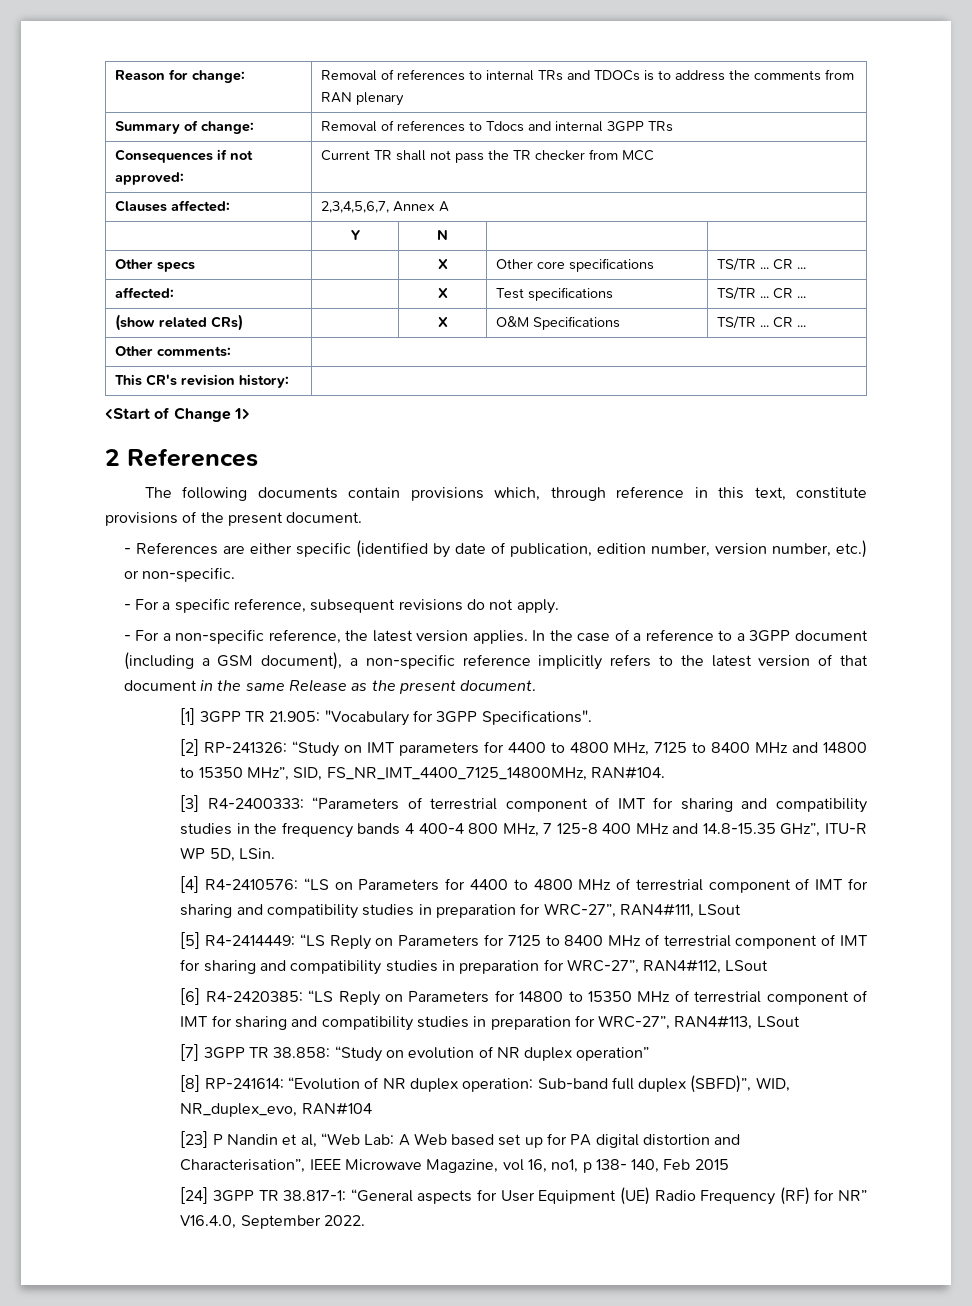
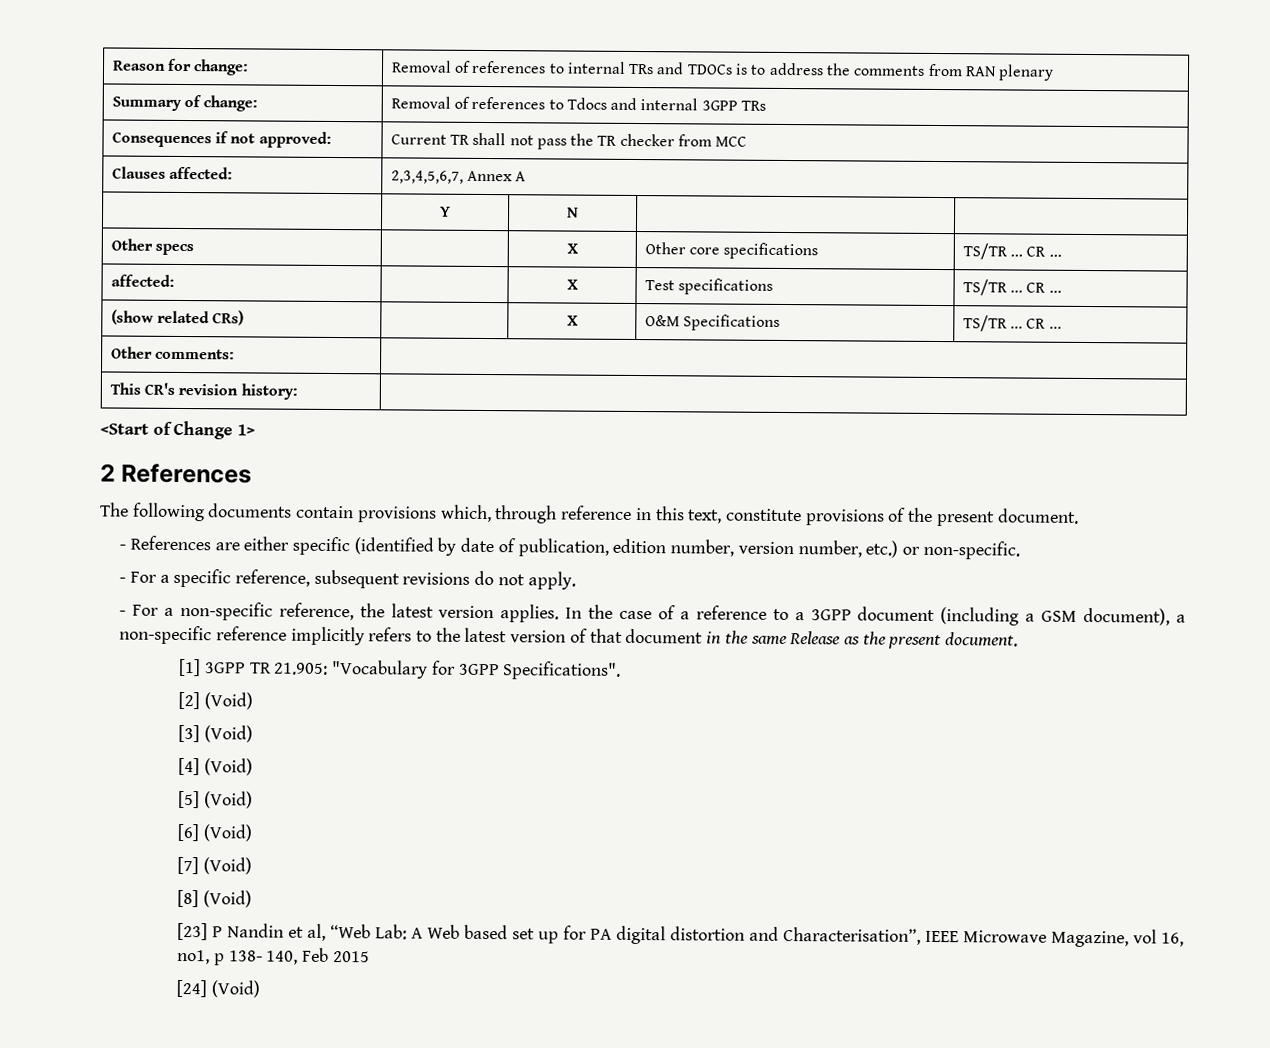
[204,741,868,757] [180,766,665,781] [180,795,867,813] [180,822,868,838] [180,847,275,862] [180,876,868,893] [180,903,742,919] [180,932,868,950] [180,959,769,975] [180,988,869,1006] [180,1015,800,1031] [180,1044,650,1062] [180,1075,790,1093] [180,1102,372,1117] RP-241326: “Study on IMT parameters for 4400 to 4800 MHz, 7125 to 8400 MHz and 14800 to 15350 MHz”, SID, FS_NR_IMT_4400_7125_14800MHz, RAN#104. // [3] R4-2400333: “Parameters of terrestrial component of IMT for sharing and compatibility studies in the frequency bands 4 400-4 800 MHz, 7 125-8 400 MHz and 14.8-15.35 GHz”, ITU-R WP 5D, LSin. // [4] R4-2410576: “LS on Parameters for 4400 to 4800 MHz of terrestrial component of IMT for sharing and compatibility studies in preparation for WRC-27”, RAN4#111, LSout // [5] R4-2414449: “LS Reply on Parameters for 7125 to 8400 MHz of terrestrial component of IMT for sharing and compatibility studies in preparation for WRC-27”, RAN4#112, LSout // [6] R4-2420385: “LS Reply on Parameters for 14800 to 15350 MHz of terrestrial component of IMT for sharing and compatibility studies in preparation for WRC-27”, RAN4#113, LSout // [7] 3GPP TR 38.858: “Study on evolution of NR duplex operation” // [8] RP-241614: “Evolution of NR duplex operation: Sub-band full duplex (SBFD)”, WID, NR_duplex_evo, RAN#104 -> [204,692,254,710] [178,724,254,743] [178,757,254,776] [178,790,254,809] [177,823,253,842] [177,856,253,875] [177,889,253,908] (Void) // [3] (Void) // [4] (Void) // [5] (Void) // [6] (Void) // [7] (Void) // [8] (Void)
[212,1187,867,1205] [180,1215,365,1229] 3GPP TR 38.817-1: “General aspects for User Equipment (UE) Radio Frequency (RF) for NR” V16.4.0, September 2022. -> [211,980,261,998] (Void)

